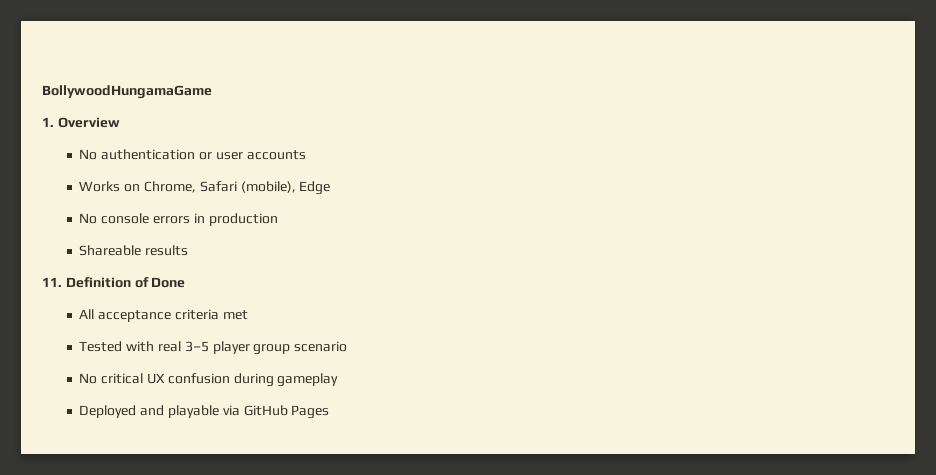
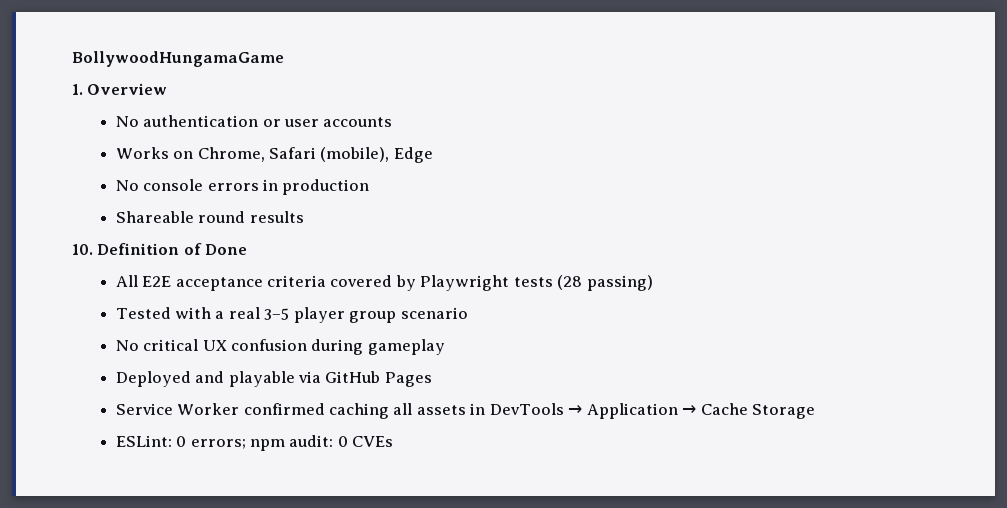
(142, 250) none -> [198,211,246,223] round
[42,277,62,287] 11. -> [72,244,93,255] 10.
(95, 314) none -> [142,276,172,287] E2E
[222,310,248,320] met -> [330,275,653,291] covered by Playwright tests (28 passing)
(155, 346) none -> [215,311,225,319] a
(330, 412) none -> [115,403,816,419] [115,435,394,451] // Service Worker confirmed caching all assets in DevTools → Application → Cache Storage // ESLint: 0 errors; npm audit: 0 CVEs

